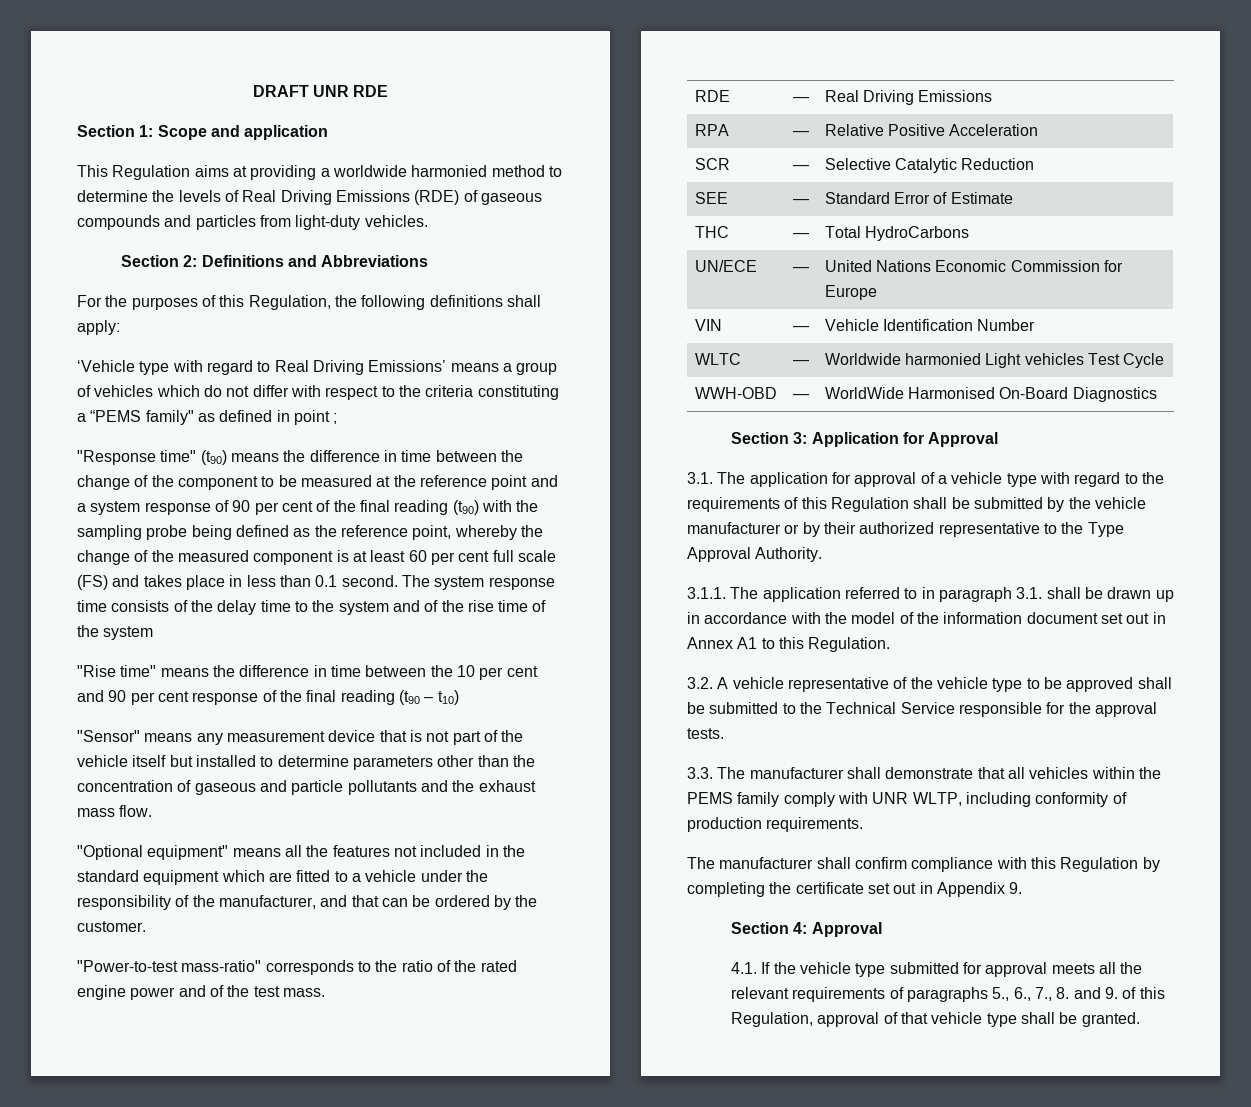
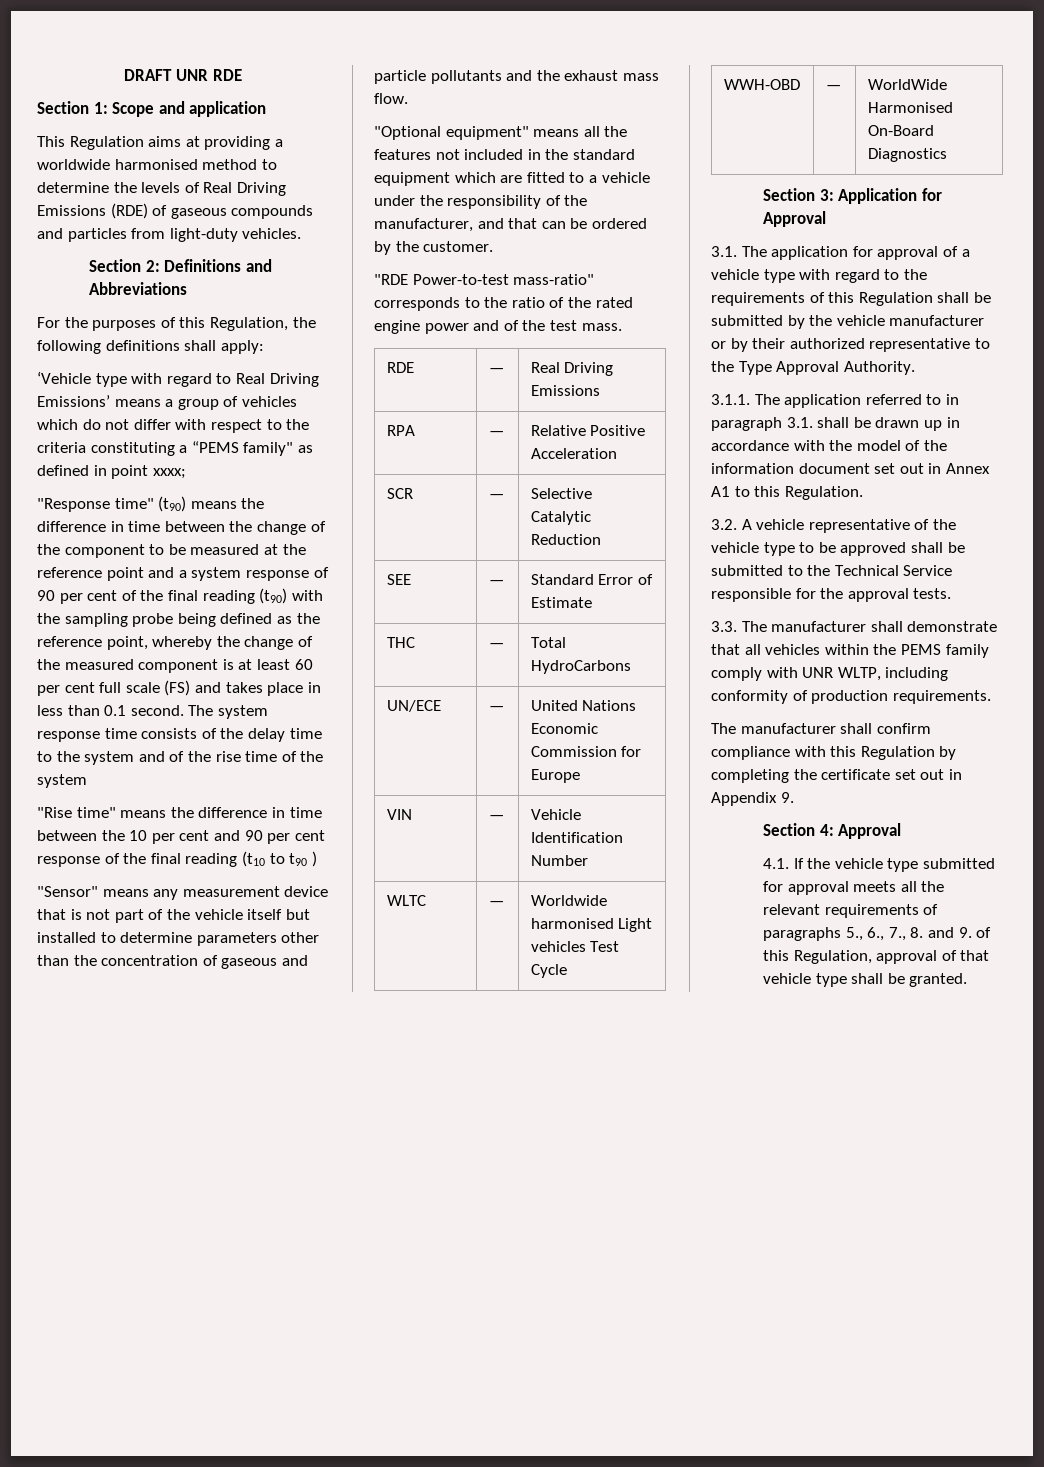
[411,165,488,177] harmonied -> [114,159,198,170] harmonised
[333,413,338,424] ; -> [152,468,186,479] xxxx;
[398,690,459,705] (t90 – t10) -> [241,851,317,867] (t10 to t90 )
[77,960,178,972] "Power-to-test -> [374,274,509,285] "RDE Power-to-test
[905,353,982,365] harmonied -> [530,918,614,929] harmonised

